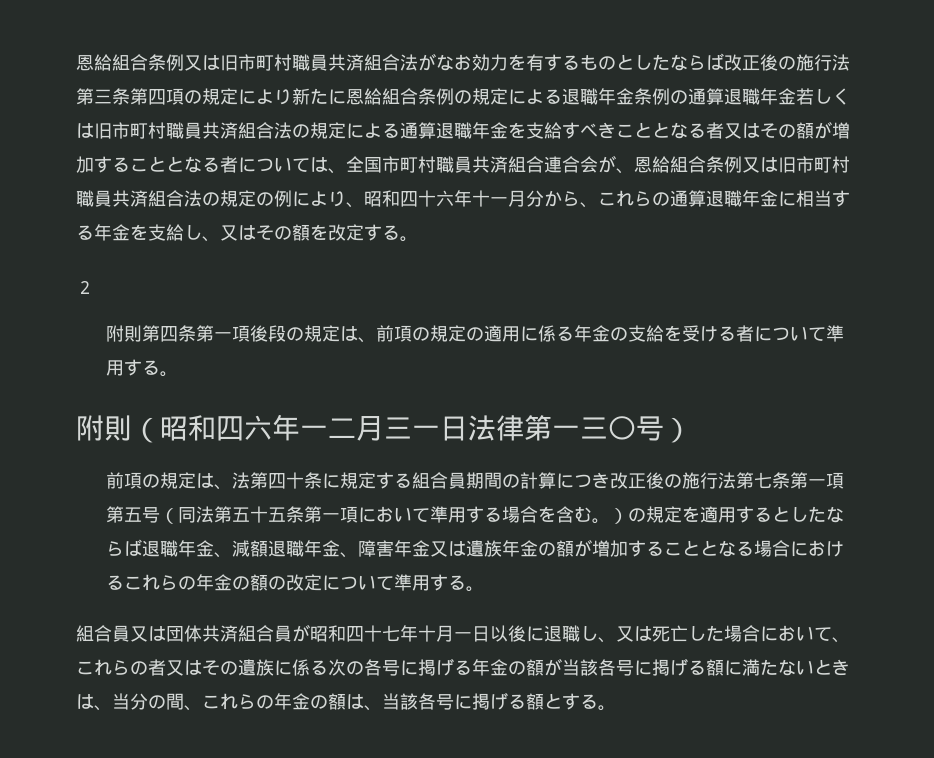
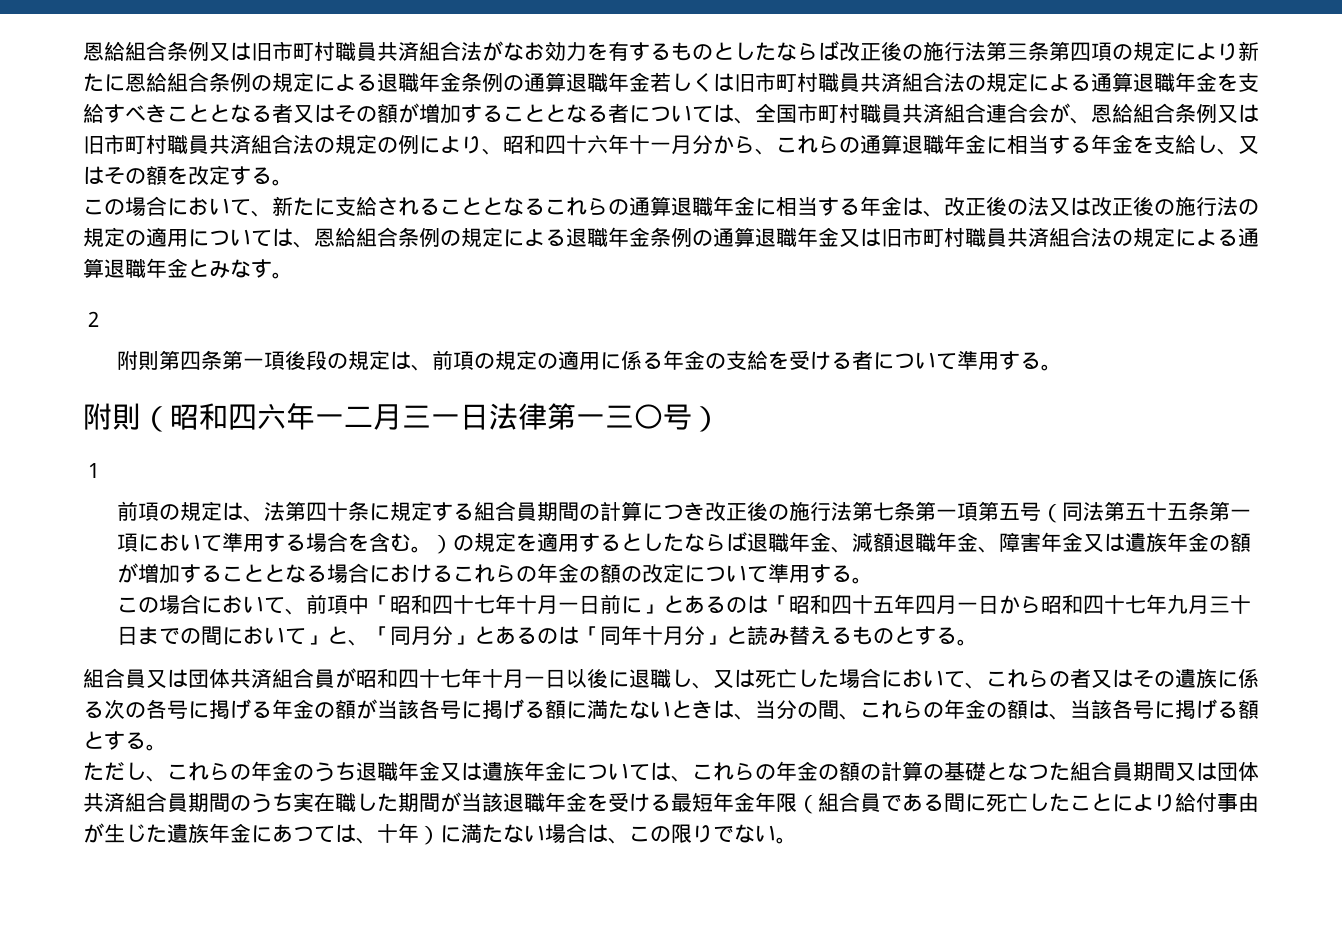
(418, 239) none -> [83,196,1259,217] [83,227,1259,248] [83,258,293,279] // この場合において、新たに支給されることとなるこれらの通算退職年金に相当する年金は、改正後の法又は改正後の施行法の規定の適用については、恩給組合条例の規定による退職年金条例の通算退職年金又は旧市町村職員共済組合法の規定による通算退職年金とみなす。
(692, 430) none -> [83,462,104,478] // １
(485, 589) none -> [116,594,1251,615] [116,625,978,646] // この場合において、前項中「昭和四十七年十月一日前に」とあるのは「昭和四十五年四月一日から昭和四十七年九月三十日までの間において」と、「同月分」とあるのは「同年十月分」と読み替えるものとする。
(616, 708) none -> [83,761,1259,782] [83,792,1259,814] [83,823,797,845] // ただし、これらの年金のうち退職年金又は遺族年金については、これらの年金の額の計算の基礎となつた組合員期間又は団体共済組合員期間のうち実在職した期間が当該退職年金を受ける最短年金年限（組合員である間に死亡したことにより給付事由が生じた遺族年金にあつては、十年）に満たない場合は、この限りでない。

